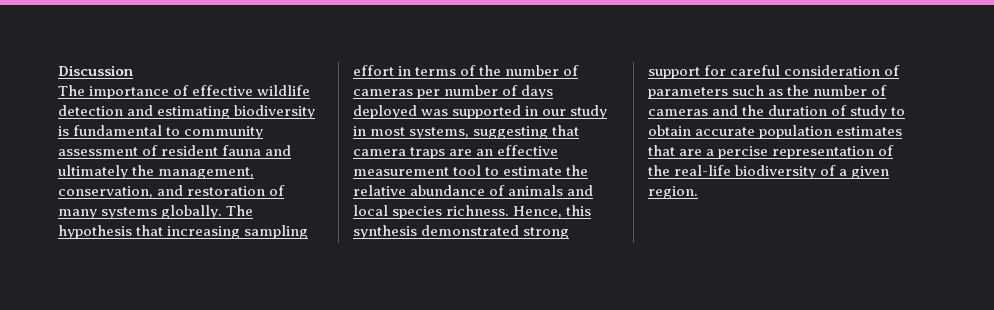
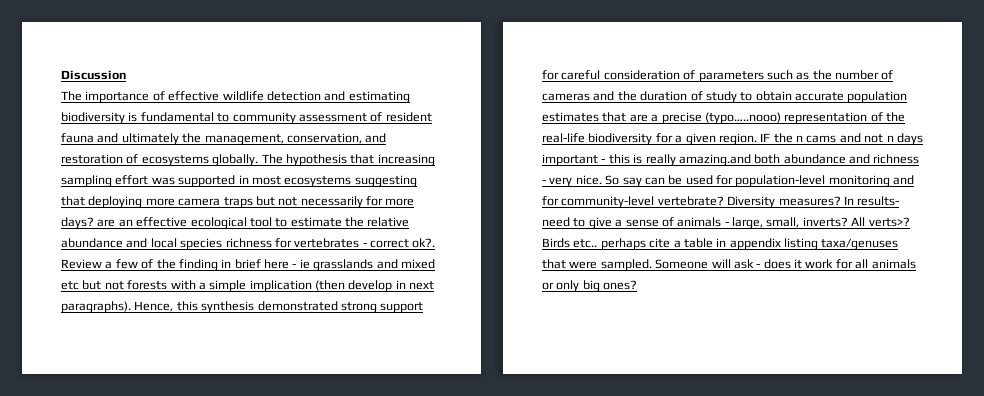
[58,207,158,219] many systems -> [141,155,209,166] ecosystems
[398,65,580,76] [353,85,554,99] [353,105,608,119] [353,125,580,139] [353,147,446,159] in terms of the number of cameras per number of days deployed was supported in our study in most systems, suggesting that camera traps -> [151,175,417,187] [61,196,415,208] [61,217,94,229] was supported in most ecosystems suggesting that deploying more camera traps but not necessarily for more days?
[353,167,449,176] measurement -> [190,217,247,229] ecological
[489,185,564,196] of animals -> (123, 243) none
[446,205,510,216] richness. -> [225,238,436,248] [61,259,435,271] [61,280,435,292] [61,301,131,313] richness for vertebrates - correct ok?. Review a few of the finding in brief here - ie grasslands and mixed etc but not forests with a simple implication (then develop in next paragraphs).
[718,146,769,159] percise -> [661,112,781,124] precise (typo…..nooo)
[820,165,837,176] of -> [655,133,673,143] for
(698, 192) none -> [760,133,923,145] [542,154,920,166] [542,175,915,187] [542,196,900,208] [542,217,910,229] [542,238,899,250] [542,259,916,271] [542,280,638,292] IF the n cams and not n days important - this is really amazing.and both abundance and richness - very nice. So say can be used for population-level monitoring and for community-level vertebrate? Diversity measures? In results- need to give a sense of animals - large, small, inverts? All verts>? Birds etc.. perhaps cite a table in appendix listing taxa/genuses that were sampled. Someone will ask - does it work for all animals or only big ones?

